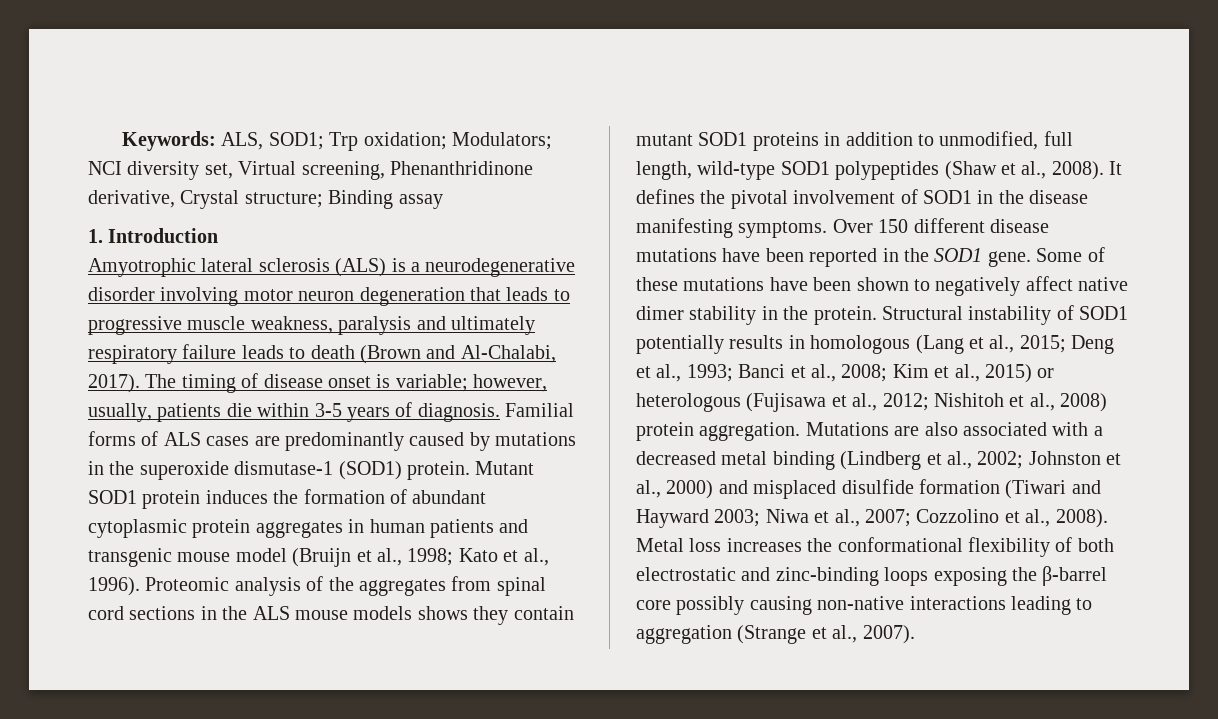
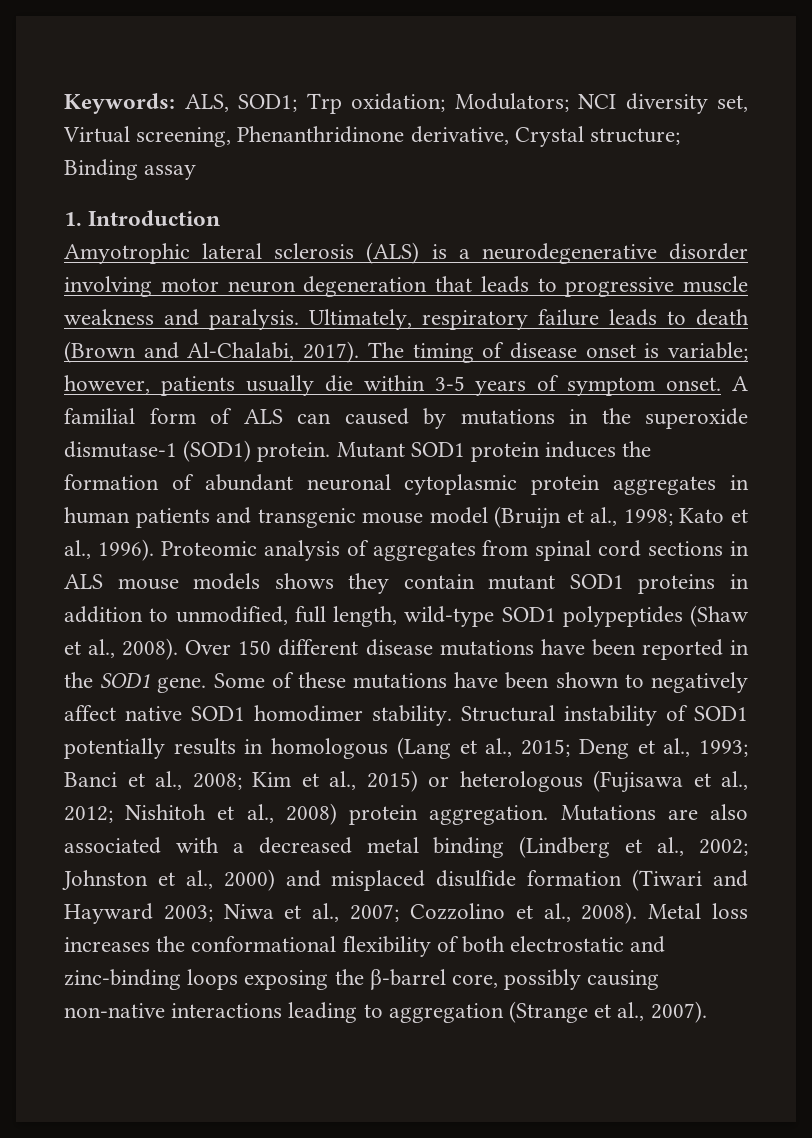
[250,316,535,335] weakness, paralysis and ultimately -> [64,309,412,330] weakness and paralysis. Ultimately,
[88,403,222,422] usually, patients -> [160,375,314,396] patients usually
[417,403,575,422] [88,431,404,451] diagnosis. Familial forms of ALS cases are predominantly -> [567,376,748,396] [64,408,331,424] symptom onset. A familial form of ALS can
(487, 497) none -> [306,474,391,491] neuronal
[328,577,354,591] the -> (369, 548) none
[222,606,248,620] the -> (749, 548) none
[1109,161,1123,175] [636,189,1089,209] [636,218,828,238] It defines the pivotal involvement of SOD1 in the disease manifesting symptoms. -> (179, 649) none
[636,306,877,325] dimer stability in the protein. -> [191,705,452,726] SOD1 homodimer stability.
[636,600,671,610] core -> [452,974,499,988] core,

